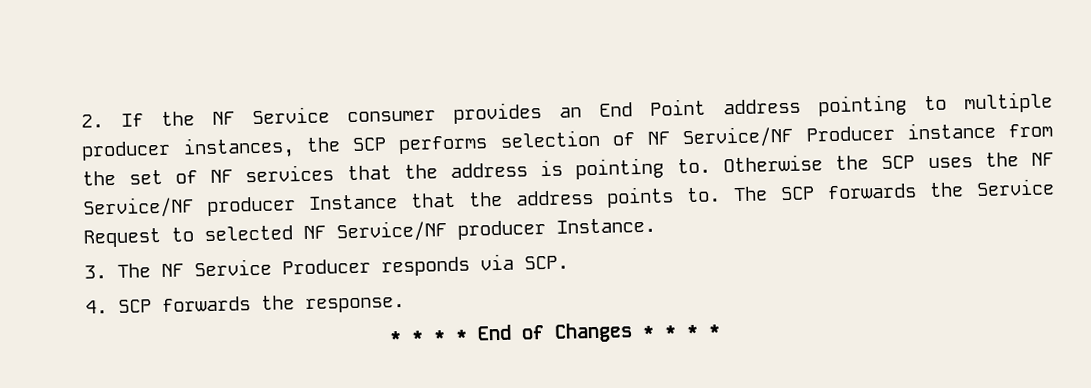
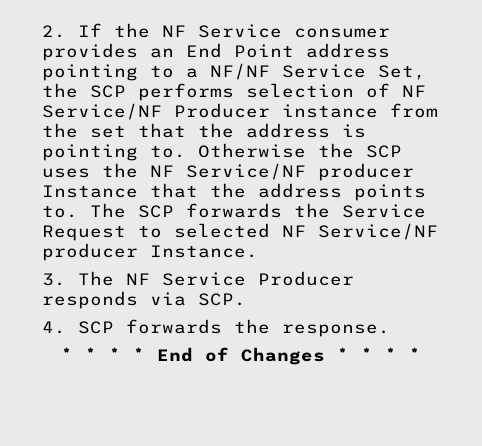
[963,91,1054,114] [81,136,295,161] multiple producer instances, -> [185,63,426,80] a NF/NF Service Set,
[174,164,335,184] of NF services -> (126, 132) none

